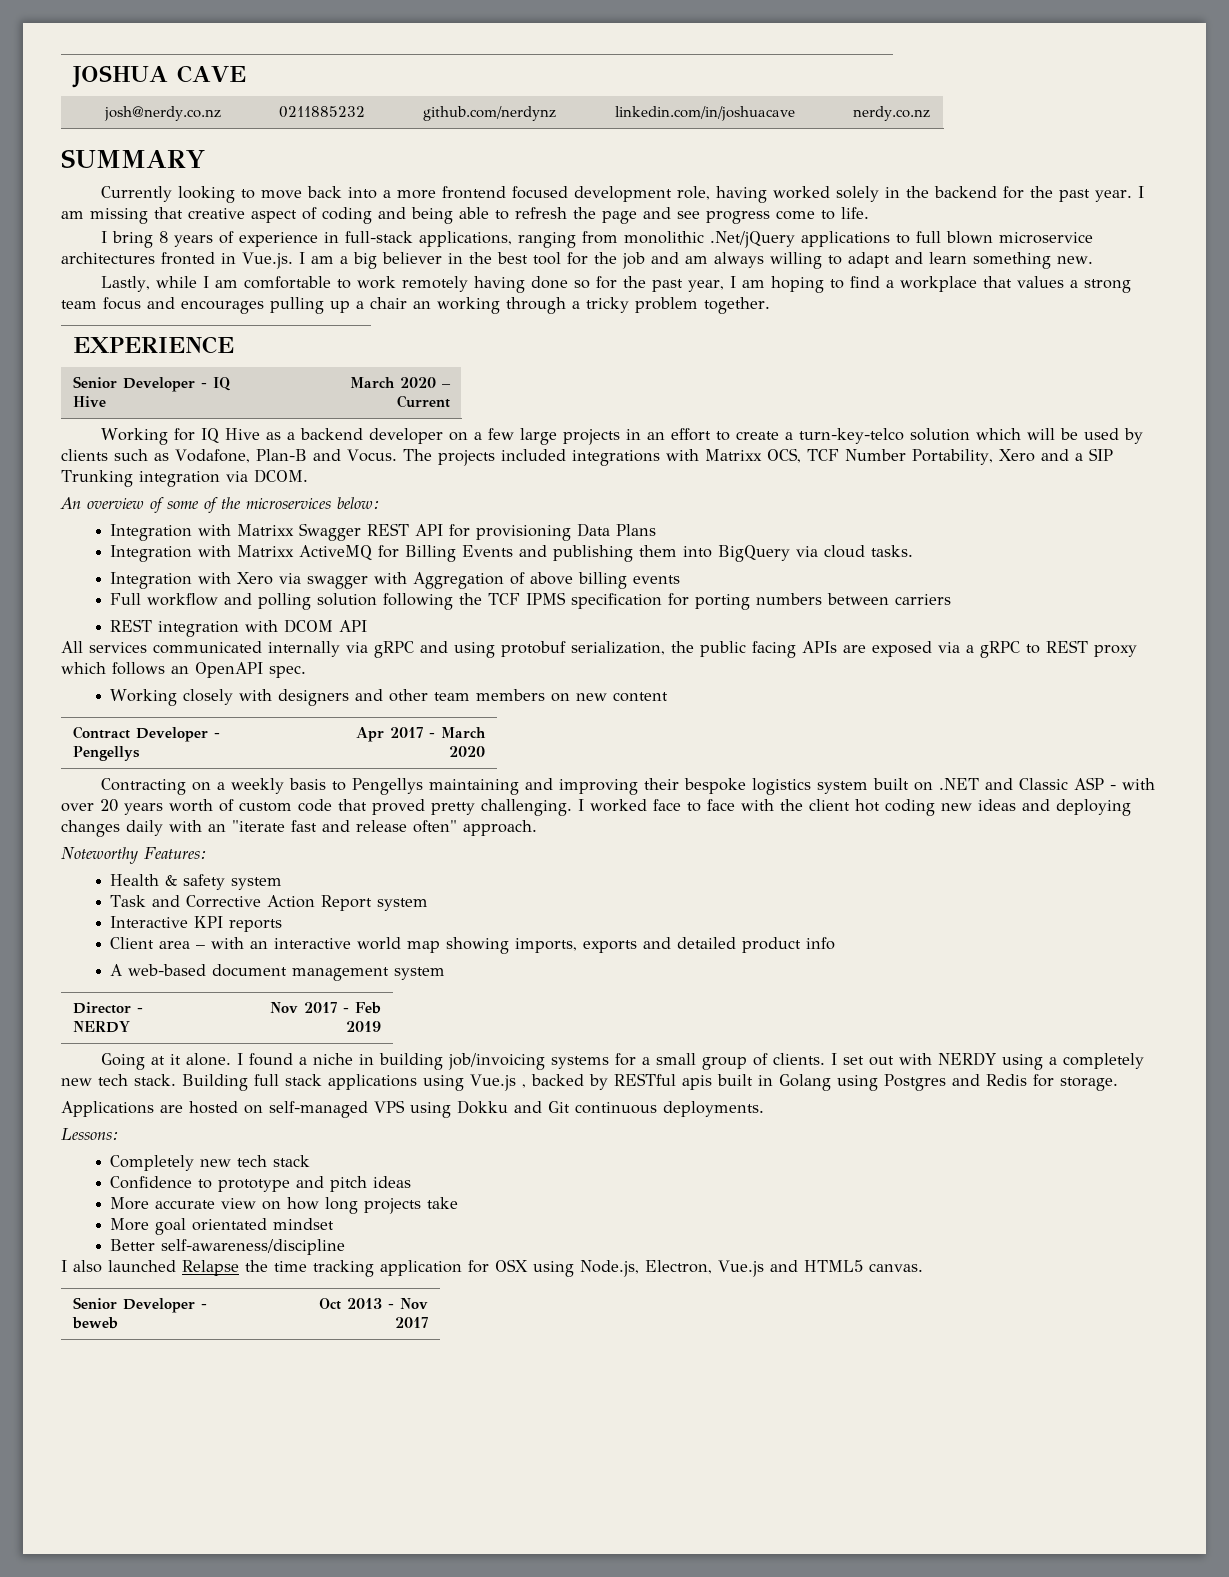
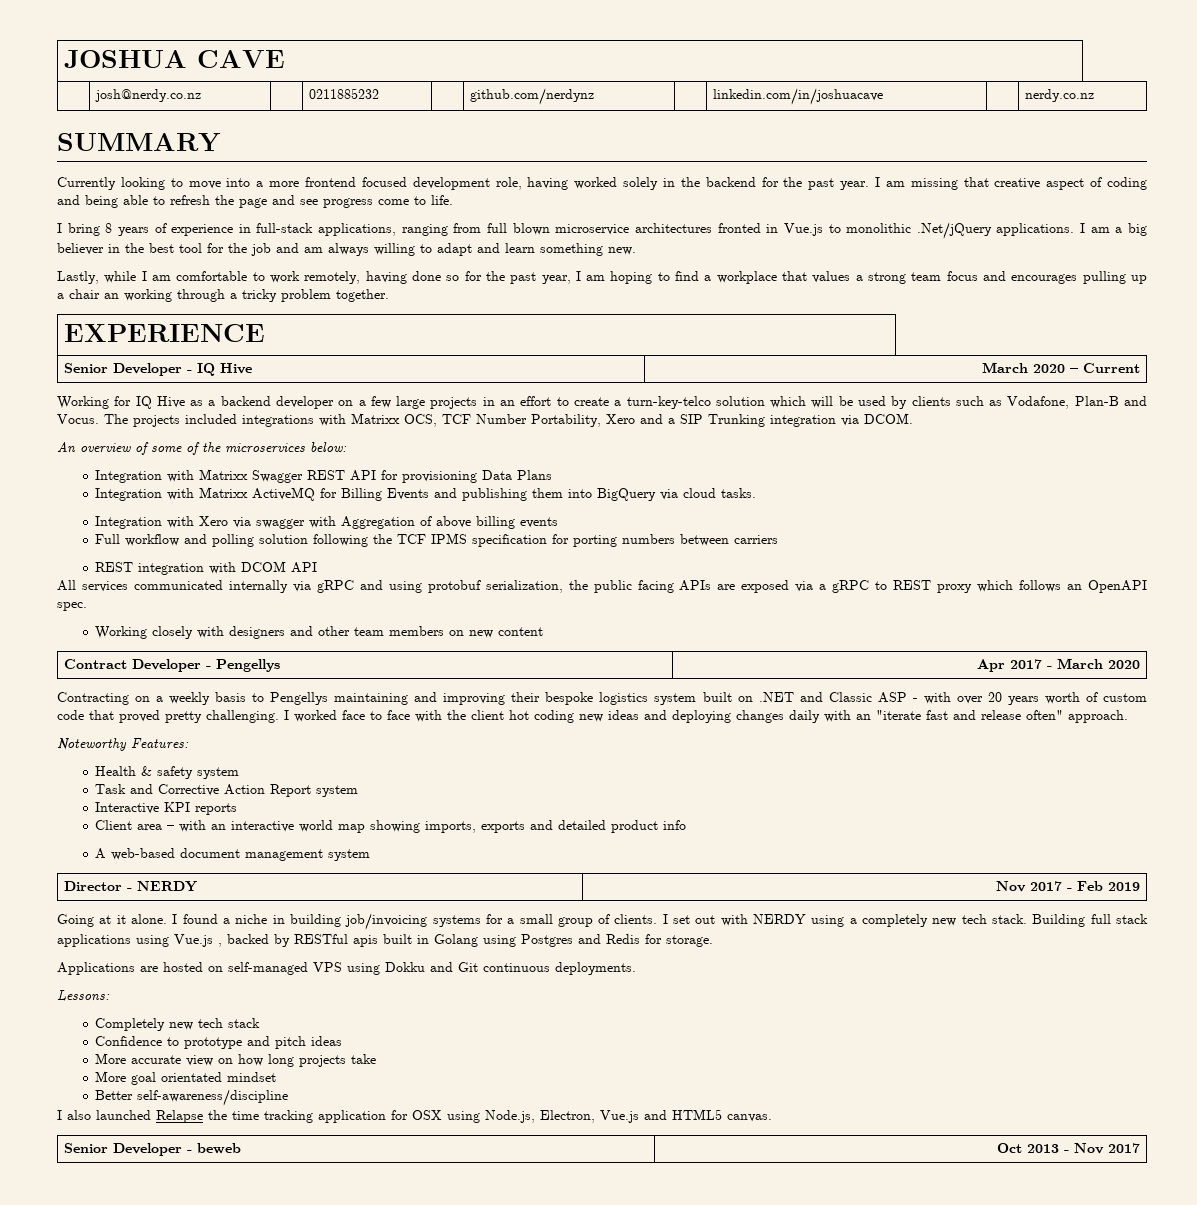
[307,186,343,198] back -> (221, 185) none
[624,231,911,248] monolithic .Net/jQuery applications to -> (482, 228) none
[242,252,293,269] Vue.js. -> [783,222,1075,239] Vue.js to monolithic .Net/jQuery applications.
[402,276,469,292] remotely -> [304,271,361,284] remotely,

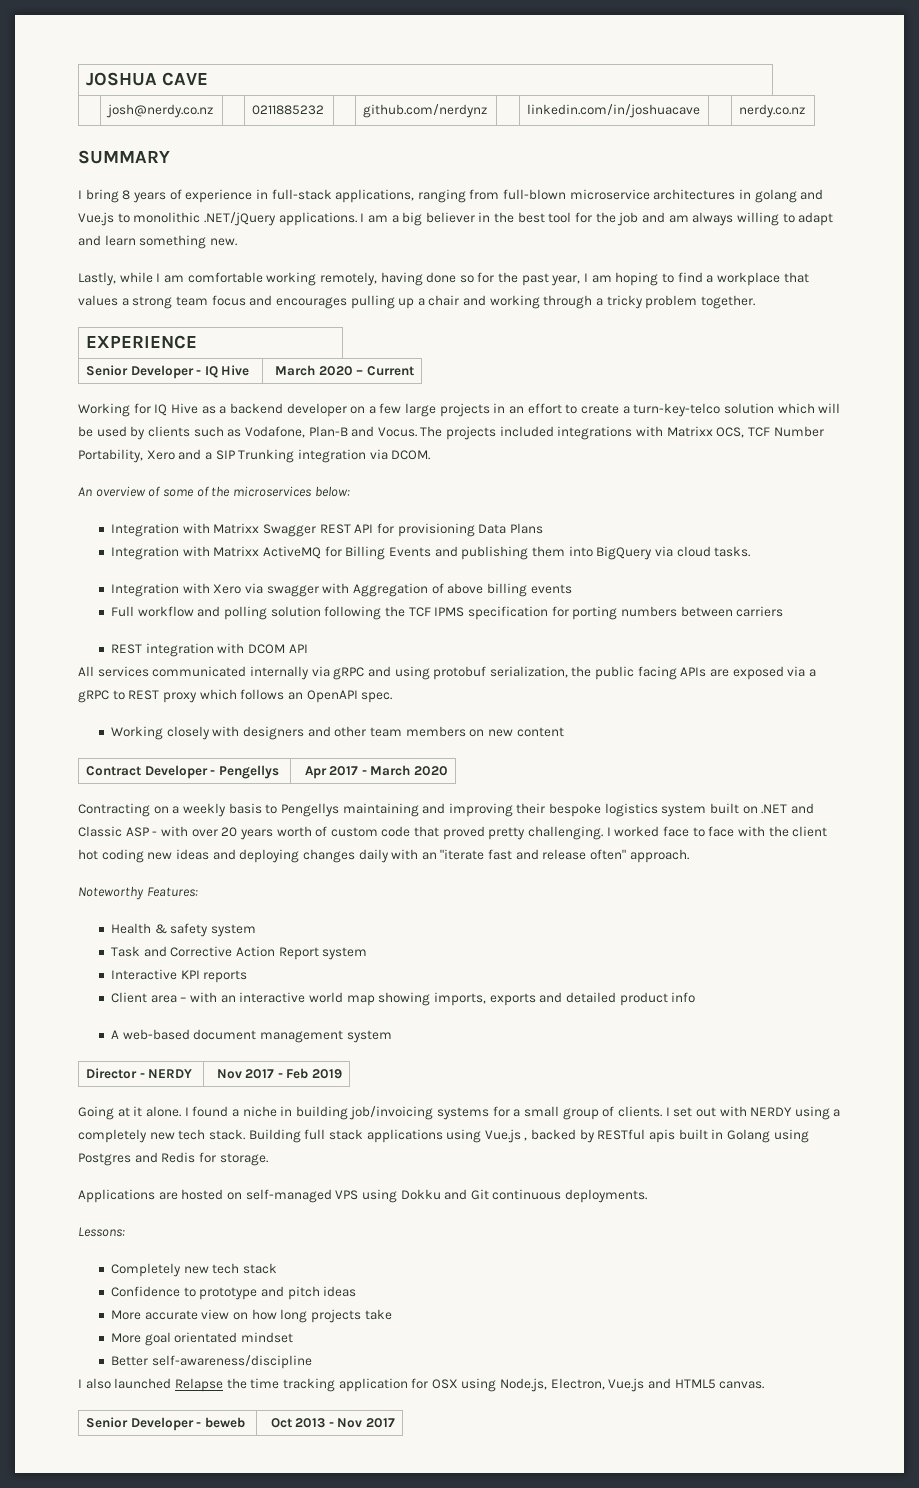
[57,177,1148,190] [57,195,453,208] // Currently looking to move into a more frontend focused development role, having worked solely in the backend for the past year. I am missing that creative aspect of coding and being able to refresh the page and see progress come to life. -> (170, 157) none
[487,223,779,235] full blown microservice architectures fronted in -> [503,189,824,203] full-blown microservice architectures in golang and
[916,222,992,239] .Net/jQuery -> [203,212,276,226] .NET/jQuery
[252,271,300,283] to work -> [266,272,317,286] working
[104,293,119,299] an -> [463,295,487,306] and

